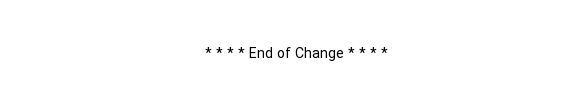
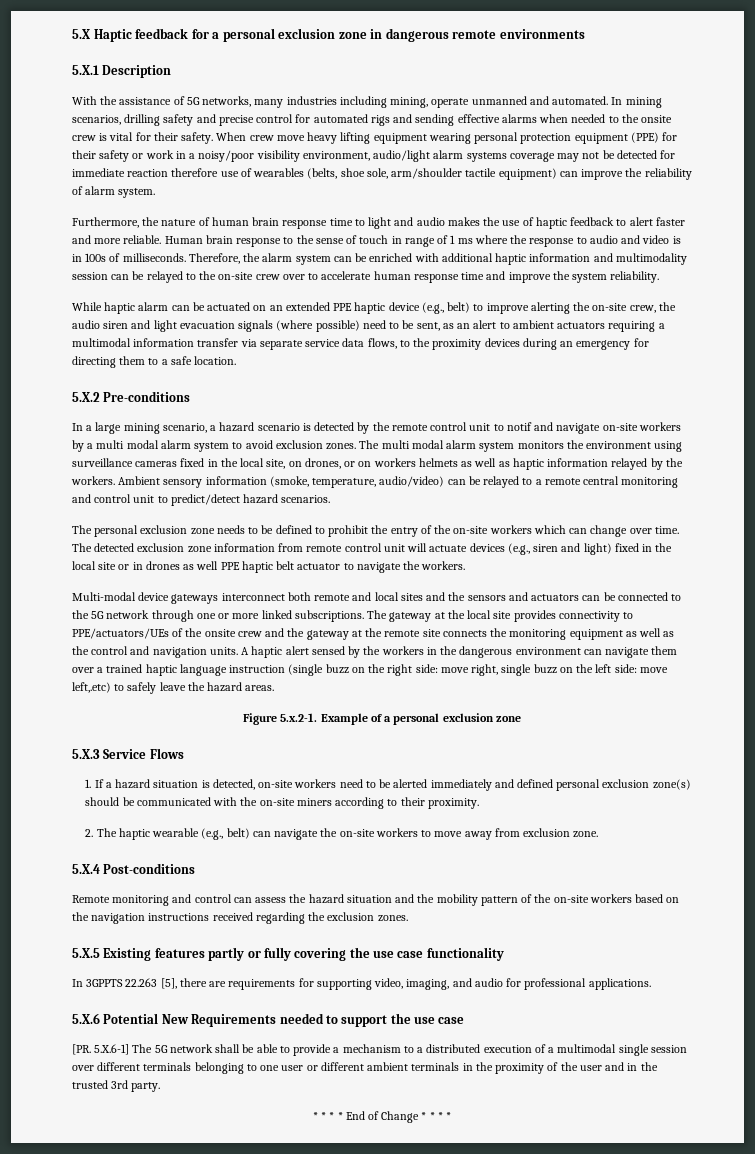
(204, 52) none -> [72,28,585,42] [72,65,172,78] [72,96,662,108] [72,114,673,126] [72,132,678,144] [72,150,676,162] [72,168,692,180] [72,186,156,198] [72,217,685,229] [72,235,681,247] [72,253,687,265] [72,271,660,283] [72,302,676,314] [72,320,665,332] [72,338,649,350] [72,356,237,368] [72,391,191,402] [72,422,681,434] [72,440,683,452] [72,458,683,470] [71,476,679,488] [72,494,331,506] [72,525,679,537] [72,543,673,555] [72,561,466,573] [72,592,682,604] [72,610,634,622] [72,628,675,640] [72,646,678,658] [72,664,668,676] [72,682,275,694] [243,713,521,725] [72,748,184,759] [85,779,691,791] [85,797,479,809] [85,828,599,840] [72,863,196,874] [72,894,680,906] [72,912,408,924] [72,947,504,961] [72,978,651,990] [72,1013,465,1027] [72,1044,687,1056] [72,1062,658,1074] [72,1080,161,1092] 5.X Haptic feedback for a personal exclusion zone in dangerous remote environments // 5.X.1 Description // With the assistance of 5G networks, many industries including mining, operate unmanned and automated. In mining scenarios, drilling safety and precise control for automated rigs and sending effective alarms when needed to the onsite crew is vital for their safety. When crew move heavy lifting equipment wearing personal protection equipment (PPE) for their safety or work in a noisy/poor visibility environment, audio/light alarm systems coverage may not be detected for immediate reaction therefore use of wearables (belts, shoe sole, arm/shoulder tactile equipment) can improve the reliability of alarm system. // Furthermore, the nature of human brain response time to light and audio makes the use of haptic feedback to alert faster and more reliable. Human brain response to the sense of touch in range of 1 ms where the response to audio and video is in 100s of milliseconds. Therefore, the alarm system can be enriched with additional haptic information and multimodality session can be relayed to the on-site crew over to accelerate human response time and improve the system reliability. // While haptic alarm can be actuated on an extended PPE haptic device (e.g., belt) to improve alerting the on-site crew, the audio siren and light evacuation signals (where possible) need to be sent, as an alert to ambient actuators requiring a multimodal information transfer via separate service data flows, to the proximity devices during an emergency for directing them to a safe location. // 5.X.2 Pre-conditions // In a large mining scenario, a hazard scenario is detected by the remote control unit to notif and navigate on-site workers by a multi modal alarm system to avoid exclusion zones. The multi modal alarm system monitors the environment using surveillance cameras fixed in the local site, on drones, or on workers helmets as well as haptic information relayed by the workers. Ambient sensory information (smoke, temperature, audio/video) can be relayed to a remote central monitoring and control unit to predict/detect hazard scenarios. // The personal exclusion zone needs to be defined to prohibit the entry of the on-site workers which can change over time. The detected exclusion zone information from remote control unit will actuate devices (e.g., siren and light) fixed in the local site or in drones as well PPE haptic belt actuator to navigate the workers. // Multi-modal device gateways interconnect both remote and local sites and the sensors and actuators can be connected to the 5G network through one or more linked subscriptions. The gateway at the local site provides connectivity to PPE/actuators/UEs of the onsite crew and the gateway at the remote site connects the monitoring equipment as well as the control and navigation units. A haptic alert sensed by the workers in the dangerous environment can navigate them over a trained haptic language instruction (single buzz on the right side: move right, single buzz on the left side: move left,.etc) to safely leave the hazard areas. // Figure 5.x.2-1. Example of a personal exclusion zone // 5.X.3 Service Flows // 1. If a hazard situation is detected, on-site workers need to be alerted immediately and defined personal exclusion zone(s) should be communicated with the on-site miners according to their proximity. // 2. The haptic wearable (e.g., belt) can navigate the on-site workers to move away from exclusion zone. // 5.X.4 Post-conditions // Remote monitoring and control can assess the hazard situation and the mobility pattern of the on-site workers based on the navigation instructions received regarding the exclusion zones. // 5.X.5 Existing features partly or fully covering the use case functionality // In 3GPPTS 22.263 [5], there are requirements for supporting video, imaging, and audio for professional applications. // 5.X.6 Potential New Requirements needed to support the use case // [PR. 5.X.6-1] The 5G network shall be able to provide a mechanism to a distributed execution of a multimodal single session over different terminals belonging to one user or different ambient terminals in the proximity of the user and in the trusted 3rd party. //

